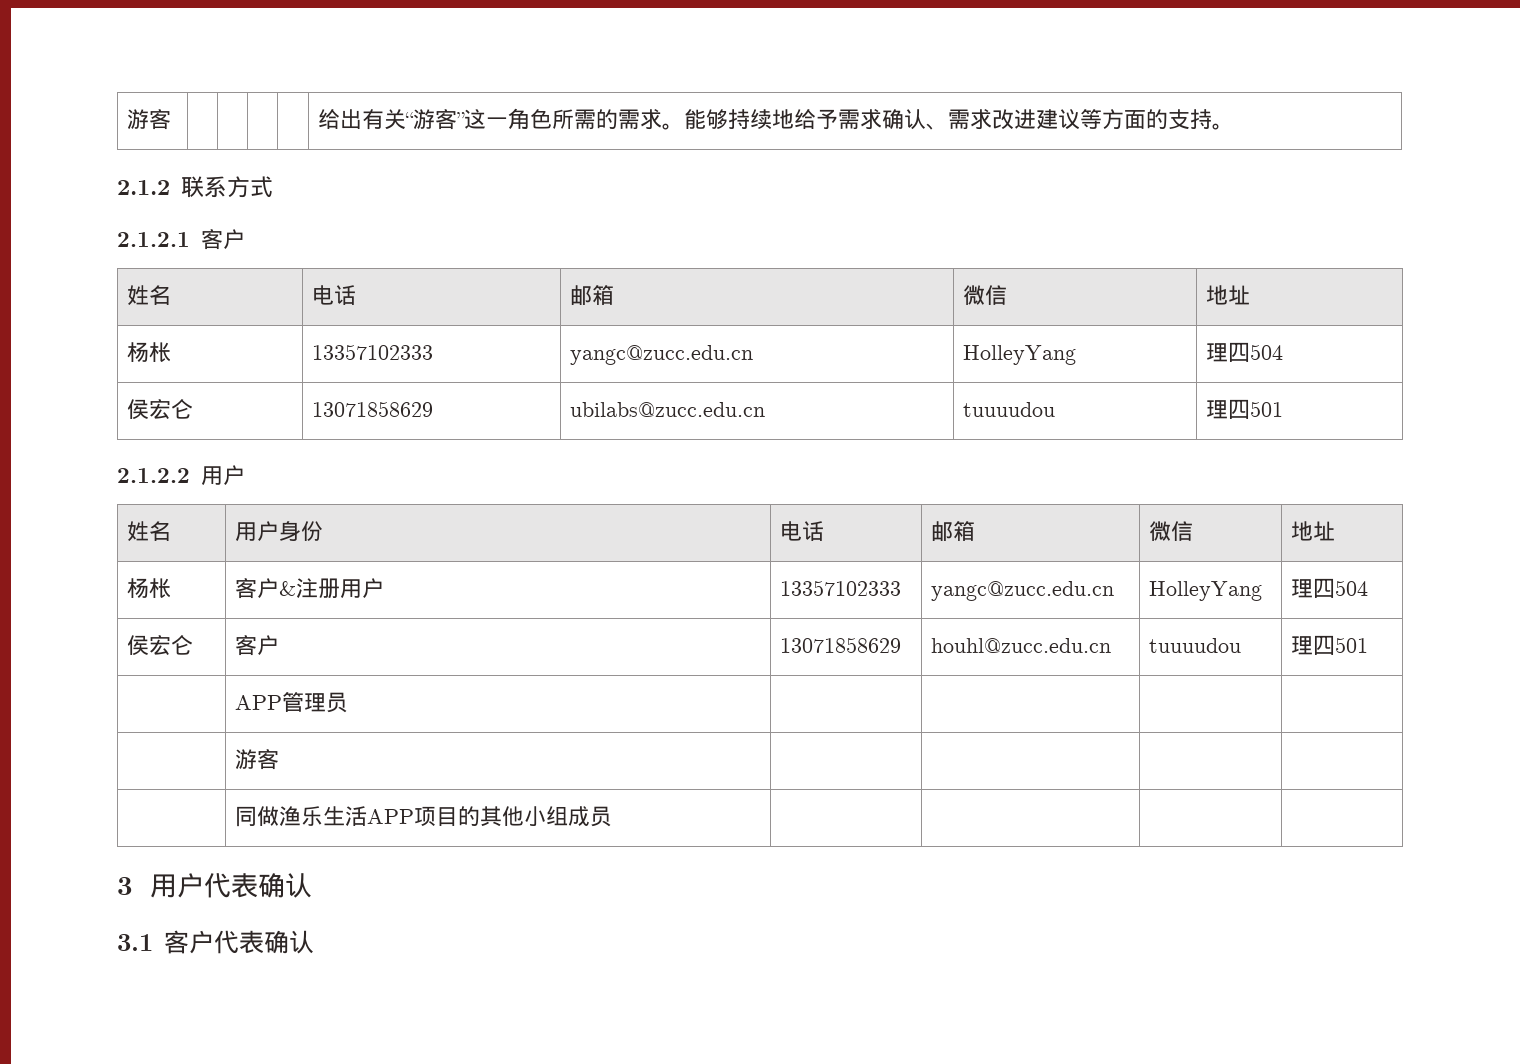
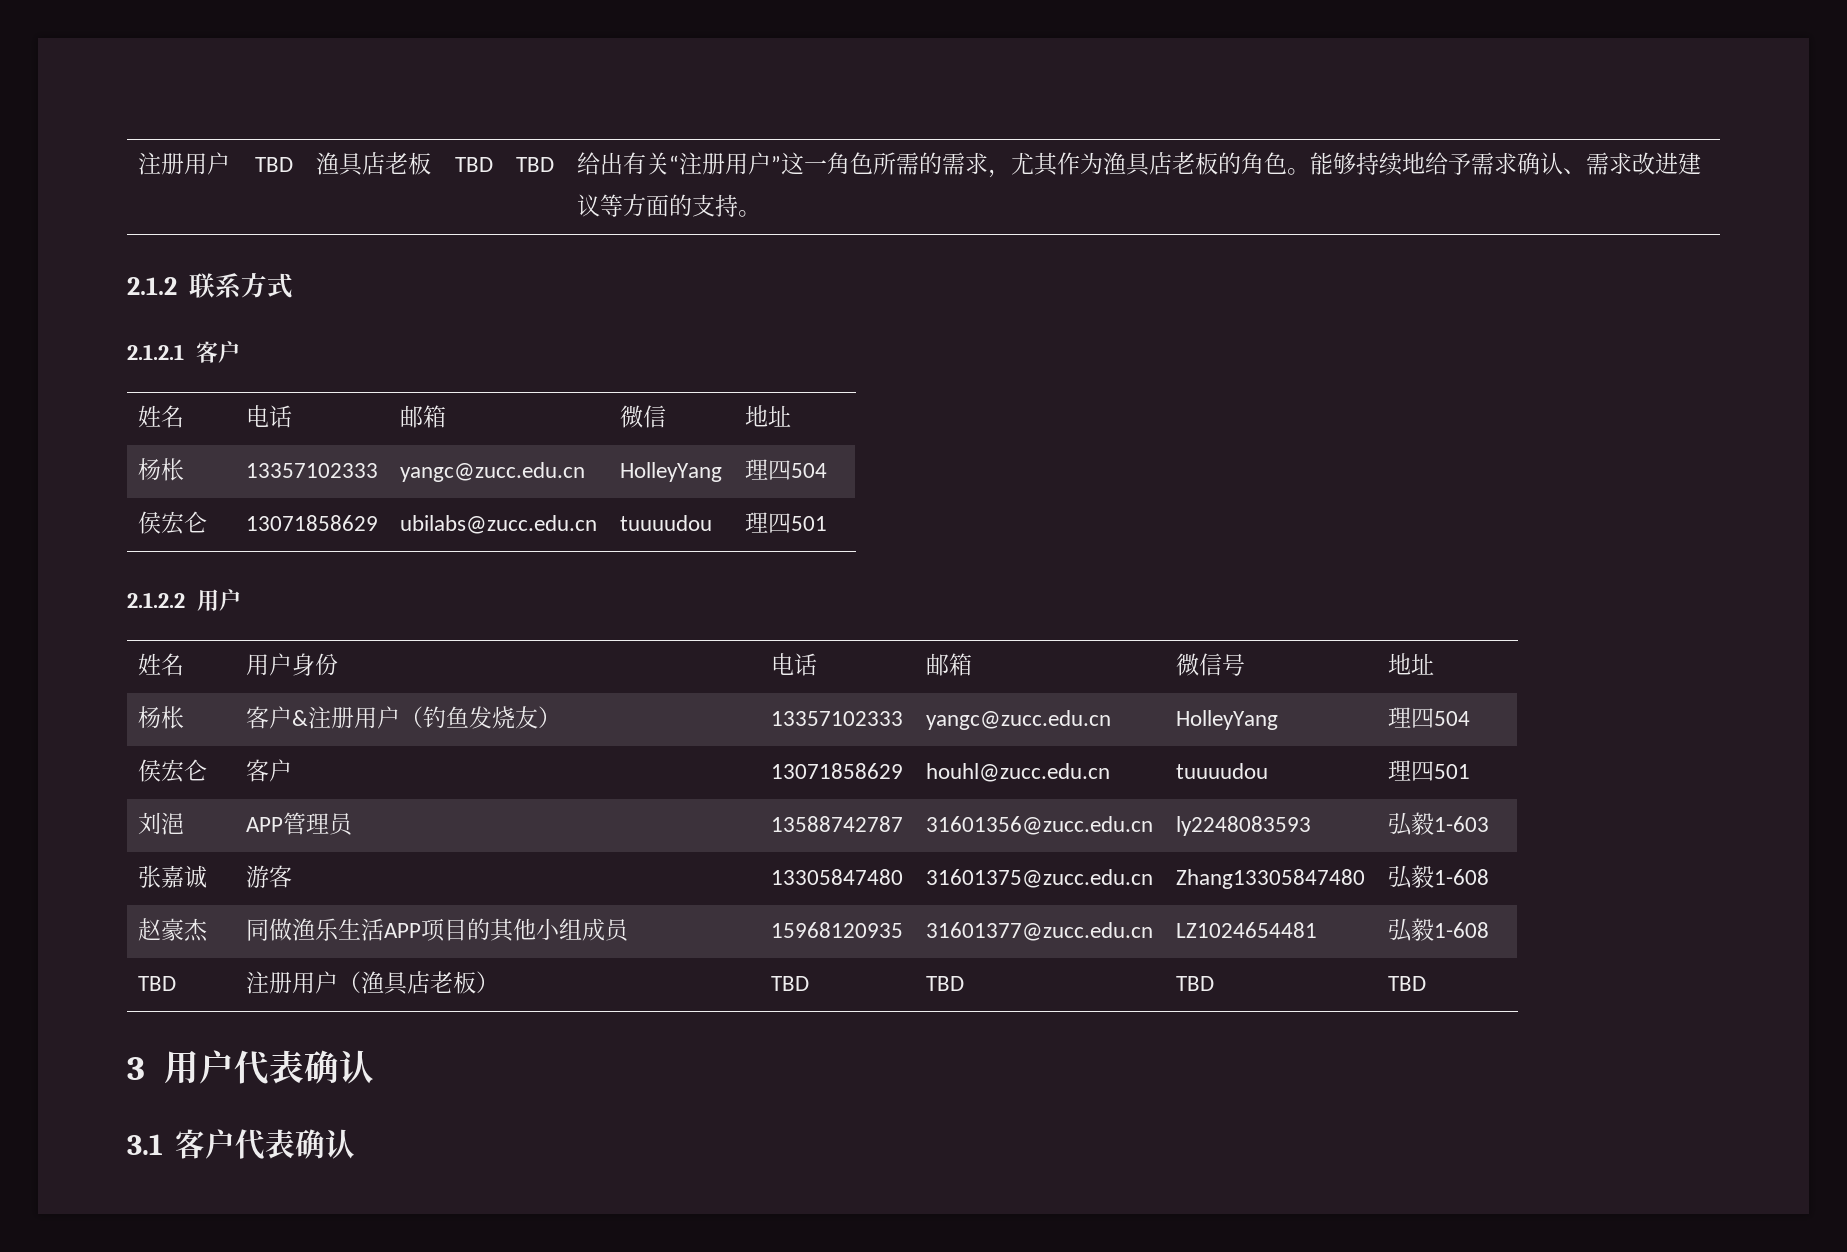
[126,109,171,130] 游客 | | | | -> [137,152,230,175] [254,157,293,172] [315,152,431,176] [454,157,493,172] [515,157,554,172] 注册用户 | TBD | 渔具店老板 | TBD | TBD
[412,109,457,130] 游客 -> [678,152,771,175] 注册用户
(662, 119) none -> [987,152,1287,178] ，尤其作为渔具店老板的角色
(1193, 531) none -> [1221,653,1245,676] 号
(384, 588) none -> [399,706,561,729] （钓鱼发烧友）
(1368, 645) none -> [137,812,184,835] 刘浥
[234,749,279,770] | | | // | 游客 | | | | // -> [770,816,903,832] [925,816,1153,835] [1175,816,1311,836] [1387,812,1489,837] [137,865,207,888] [245,865,292,888] [770,869,903,885] [925,869,1153,888] [1175,869,1365,889] [1387,865,1489,890] [137,918,208,942] 13588742787 | 31601356@zucc.edu.cn | ly2248083593 | 弘毅1-603 // 张嘉诚 | 游客 | 13305847480 | 31601375@zucc.edu.cn | Zhang13305847480 | 弘毅1-608 // 赵豪杰
(612, 816) | | | -> [770,922,903,938] [925,922,1153,941] [1175,922,1317,938] [1387,918,1489,943] [137,976,176,991] [245,971,499,995] [770,976,809,991] [925,976,964,991] [1175,976,1214,991] [1387,976,1426,991] 15968120935 | 31601377@zucc.edu.cn | LZ1024654481 | 弘毅1-608 // TBD | 注册用户（渔具店老板） | TBD | TBD | TBD | TBD

